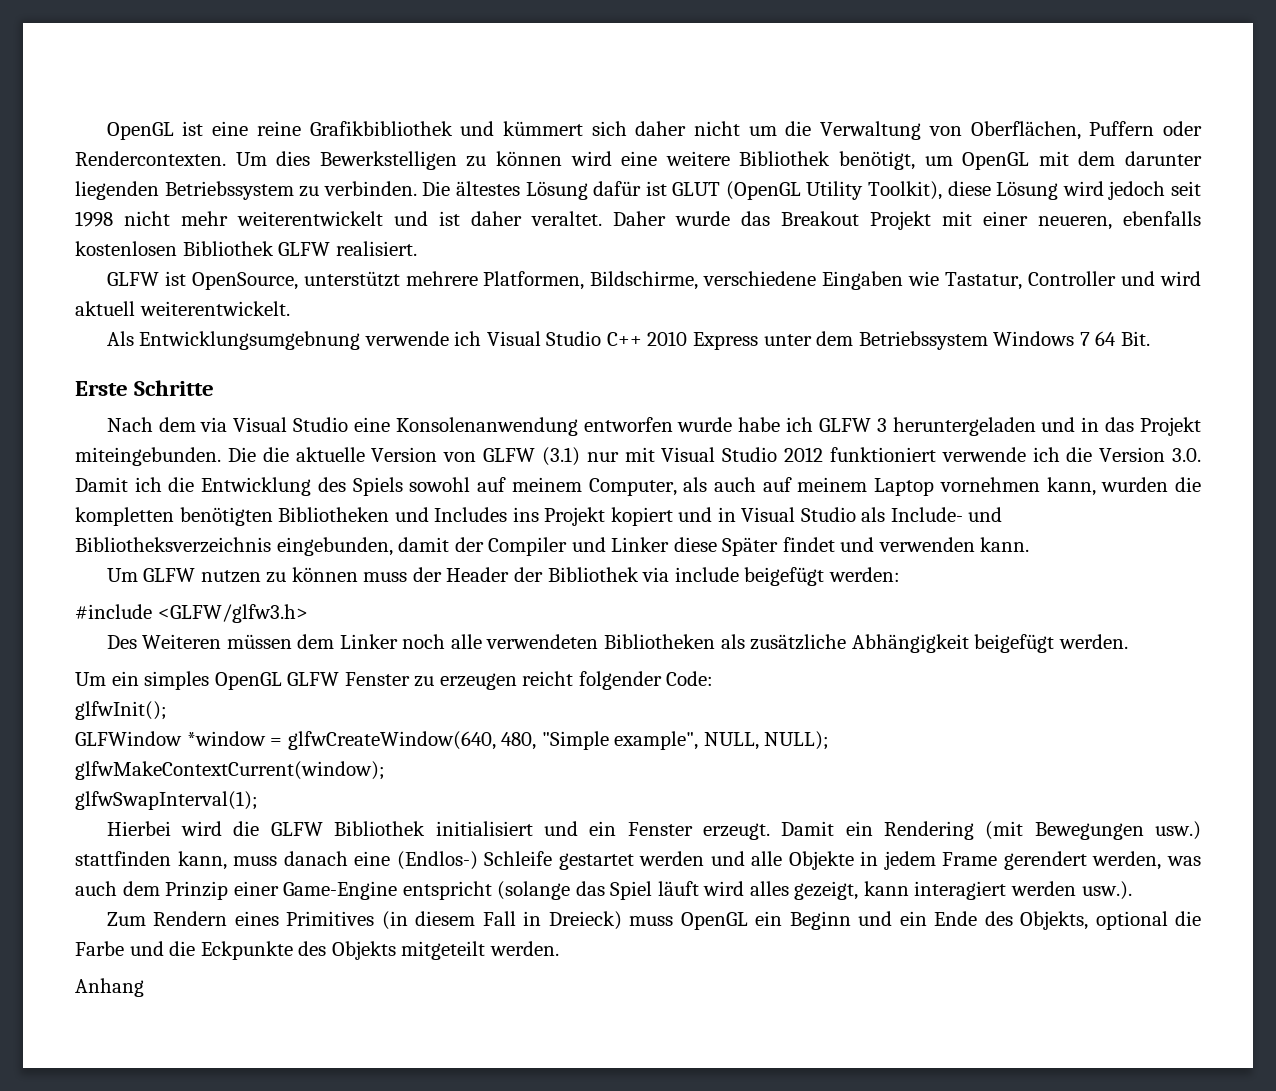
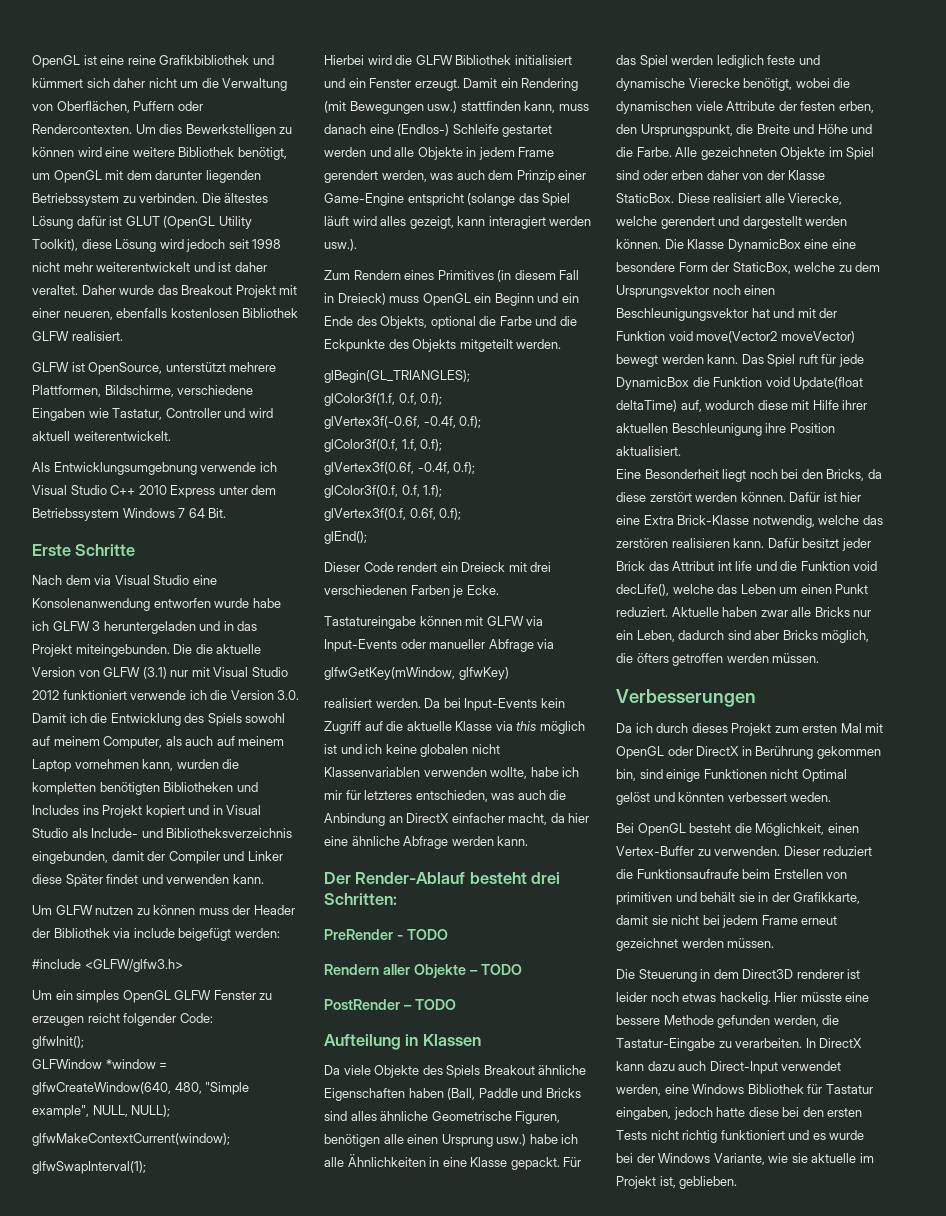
[483,271,585,290] Platformen, -> [32,385,101,397] Plattformen,
[106,634,1128,653] // Des Weiteren müssen dem Linker noch alle verwendeten Bibliotheken als zusätzliche Abhängigkeit beigefügt werden. -> (183, 965) none
[75,978,144,997] Anhang -> [324,370,470,383] [324,393,443,406] [324,416,482,429] [324,439,443,452] [324,462,476,475] [324,485,443,498] [324,508,462,521] [324,531,367,544] [324,562,552,572] [324,585,499,598] [324,616,544,629] [324,639,555,652] [324,667,509,680] [324,698,565,711] [324,721,585,734] [324,744,500,757] [324,767,580,779] [324,790,567,802] [324,813,590,826] [324,836,529,849] [324,872,561,884] [324,893,397,905] [324,929,448,940] [324,964,522,978] [324,999,456,1010] [324,1034,481,1050] [324,1065,587,1078] [324,1088,581,1101] [324,1111,561,1124] [324,1134,579,1147] [324,1154,582,1170] [616,55,820,68] [616,78,851,91] [616,101,874,114] [616,124,873,137] [616,147,875,160] [616,170,826,180] [616,193,843,205] [616,216,848,229] [616,239,856,252] [616,262,881,274] [616,285,776,298] [616,308,838,321] [616,331,855,343] [616,354,864,367] [616,377,864,390] [616,400,868,412] [616,423,835,436] [616,446,681,456] [616,469,882,482] [616,492,862,502] [616,515,883,528] [616,538,871,551] [616,561,878,571] [616,584,869,596] [616,607,872,617] [616,630,870,643] [616,653,820,666] [616,689,756,707] [616,723,884,736] [616,746,881,759] [616,769,847,782] [616,792,832,805] [616,823,859,836] [616,846,873,856] [616,869,848,879] [616,892,861,905] [616,915,838,928] [616,938,775,951] [616,969,861,982] [616,992,870,1005] [616,1015,840,1028] [616,1038,863,1051] [616,1061,842,1074] [616,1084,873,1096] [616,1107,863,1120] [616,1130,865,1143] [616,1153,874,1165] [616,1176,738,1189] glBegin(GL_TRIANGLES); // glColor3f(1.f, 0.f, 0.f); // glVertex3f(-0.6f, -0.4f, 0.f); // glColor3f(0.f, 1.f, 0.f); // glVertex3f(0.6f, -0.4f, 0.f); // glColor3f(0.f, 0.f, 1.f); // glVertex3f(0.f, 0.6f, 0.f); // glEnd(); // Dieser Code rendert ein Dreieck mit drei verschiedenen Farben je Ecke. // Tastatureingabe können mit GLFW via Input-Events oder manueller Abfrage via // glfwGetKey(mWindow, glfwKey) // realisiert werden. Da bei Input-Events kein Zugriff auf die aktuelle Klasse via this möglich ist und ich keine globalen nicht Klassenvariablen verwenden wollte, habe ich mir für letzteres entschieden, was auch die Anbindung an DirectX einfacher macht, da hier eine ähnliche Abfrage werden kann. // Der Render-Ablauf besteht drei Schritten: // PreRender - TODO // Rendern aller Objekte – TODO // PostRender – TODO // Aufteilung in Klassen // Da viele Objekte des Spiels Breakout ähnliche Eigenschaften haben (Ball, Paddle und Bricks sind alles ähnliche Geometrische Figuren, benötigen alle einen Ursprung usw.) habe ich alle Ähnlichkeiten in eine Klasse gepackt. Für das Spiel werden lediglich feste und dynamische Vierecke benötigt, wobei die dynamischen viele Attribute der festen erben, den Ursprungspunkt, die Breite und Höhe und die Farbe. Alle gezeichneten Objekte im Spiel sind oder erben daher von der Klasse StaticBox. Diese realisiert alle Vierecke, welche gerendert und dargestellt werden können. Die Klasse DynamicBox eine eine besondere Form der StaticBox, welche zu dem Ursprungsvektor noch einen Beschleunigungsvektor hat und mit der Funktion void move(Vector2 moveVector) bewegt werden kann. Das Spiel ruft für jede DynamicBox die Funktion void Update(float deltaTime) auf, wodurch diese mit Hilfe ihrer aktuellen Beschleunigung ihre Position aktualisiert. // Eine Besonderheit liegt noch bei den Bricks, da diese zerstört werden können. Dafür ist hier eine Extra Brick-Klasse notwendig, welche das zerstören realisieren kann. Dafür besitzt jeder Brick das Attribut int life und die Funktion void decLife(), welche das Leben um einen Punkt reduziert. Aktuelle haben zwar alle Bricks nur ein Leben, dadurch sind aber Bricks möglich, die öfters getroffen werden müssen. // Verbesserungen // Da ich durch dieses Projekt zum ersten Mal mit OpenGL oder DirectX in Berührung gekommen bin, sind einige Funktionen nicht Optimal gelöst und könnten verbessert weden. // Bei OpenGL besteht die Möglichkeit, einen Vertex-Buffer zu verwenden. Dieser reduziert die Funktionsaufraufe beim Erstellen von primitiven und behält sie in der Grafikkarte, damit sie nicht bei jedem Frame erneut gezeichnet werden müssen. // Die Steuerung in dem Direct3D renderer ist leider noch etwas hackelig. Hier müsste eine bessere Methode gefunden werden, die Tastatur-Eingabe zu verarbeiten. In DirectX kann dazu auch Direct-Input verwendet werden, eine Windows Bibliothek für Tastatur eingaben, jedoch hatte diese bei den ersten Tests nicht richtig funktioniert und es wurde bei der Windows Variante, wie sie aktuelle im Projekt ist, geblieben.

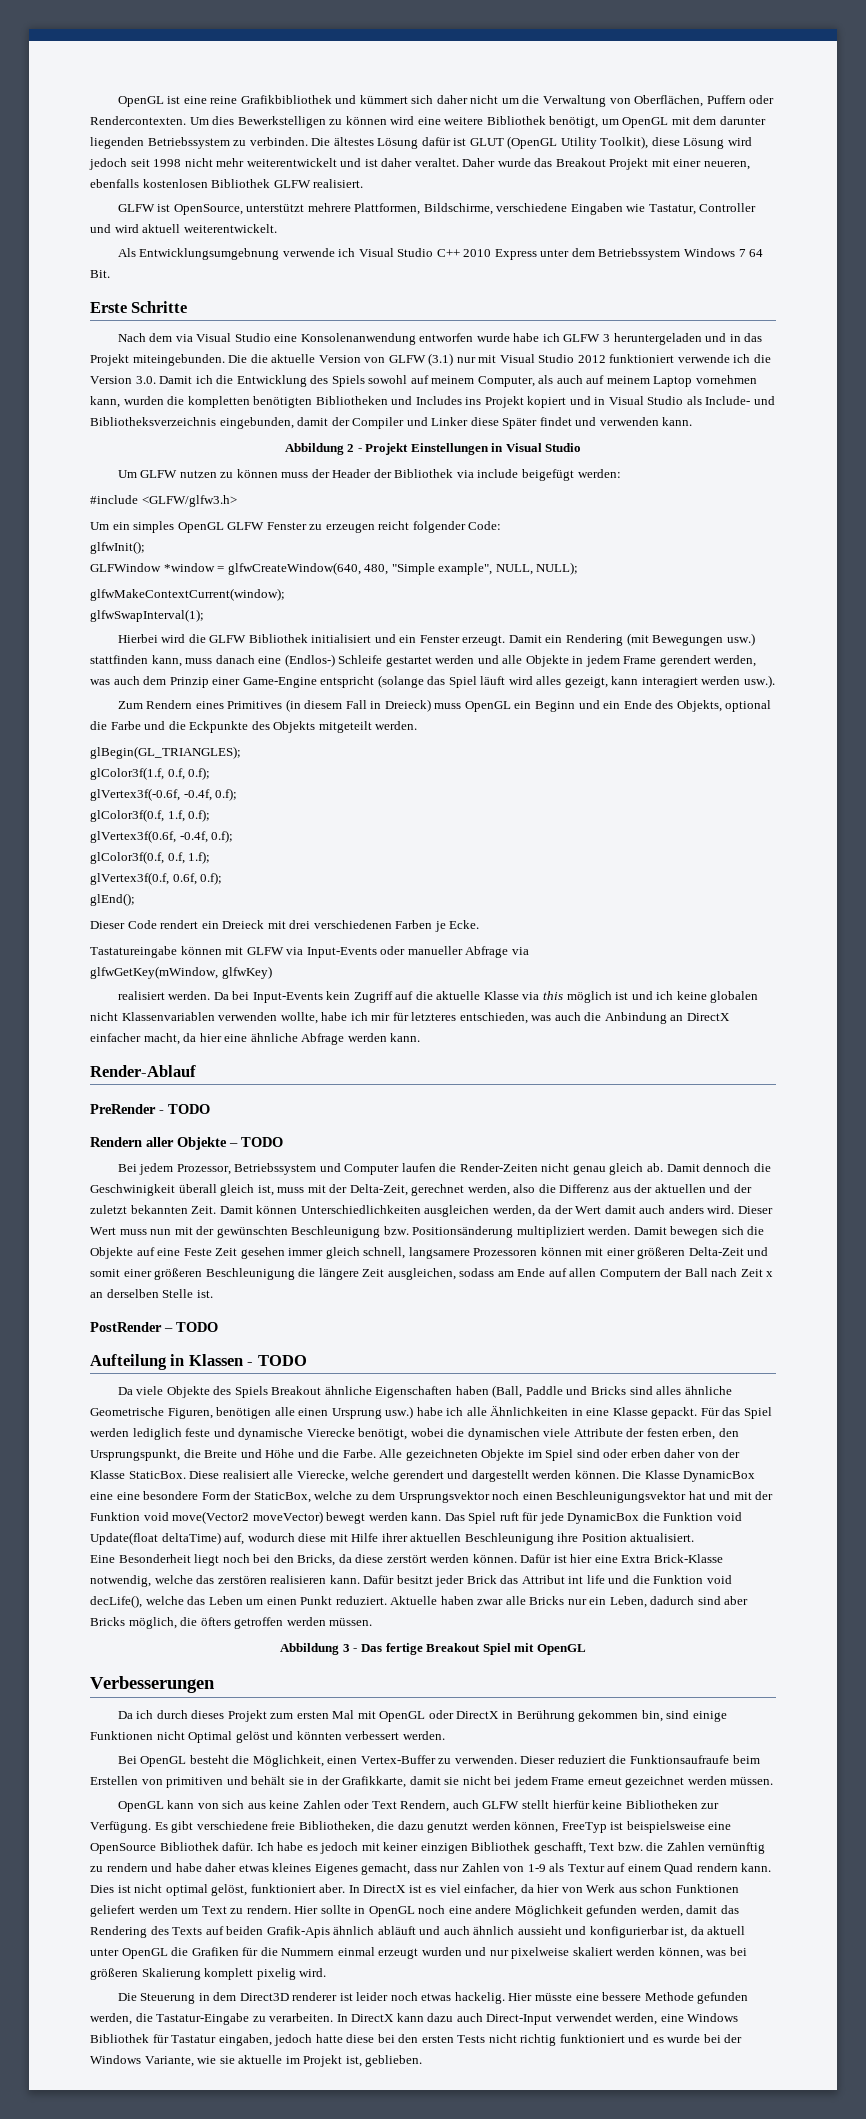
(264, 879) none -> [284,443,582,455] // Abbildung 2 - Projekt Einstellungen in Visual Studio
[324,872,351,884] Der -> (421, 1037) none
[469,872,561,884] [324,893,397,905] besteht drei Schritten: -> (196, 1071) none
(522, 969) none -> [117,1163,771,1175] [90,1184,752,1196] [90,1205,773,1217] [90,1226,765,1238] [90,1247,769,1259] [90,1268,774,1280] [90,1289,213,1298] // Bei jedem Prozessor, Betriebssystem und Computer laufen die Render-Zeiten nicht genau gleich ab. Damit dennoch die Geschwinigkeit überall gleich ist, muss mit der Delta-Zeit, gerechnet werden, also die Differenz aus der aktuellen und der zuletzt bekannten Zeit. Damit können Unterschiedlichkeiten ausgleichen werden, da der Wert damit auch anders wird. Dieser Wert muss nun mit der gewünschten Beschleunigung bzw. Positionsänderung multipliziert werden. Damit bewegen sich die Objekte auf eine Feste Zeit gesehen immer gleich schnell, langsamere Prozessoren können mit einer größeren Delta-Zeit und somit einer größeren Beschleunigung die längere Zeit ausgleichen, sodass am Ende auf allen Computern der Ball nach Zeit x an derselben Stelle ist.
(481, 1040) none -> [247,1355,307,1366] - TODO
(820, 658) none -> [280,1643,586,1655] // Abbildung 3 - Das fertige Breakout Spiel mit OpenGL
[790,792,832,802] weden. -> [402,1731,445,1740] werden.
(775, 943) none -> [117,1800,720,1812] [90,1821,732,1833] [90,1842,766,1854] [90,1863,772,1875] [90,1884,739,1896] [90,1905,739,1917] [90,1926,746,1938] [90,1947,747,1959] [90,1968,327,1980] // OpenGL kann von sich aus keine Zahlen oder Text Rendern, auch GLFW stellt hierfür keine Bibliotheken zur Verfügung. Es gibt verschiedene freie Bibliotheken, die dazu genutzt werden können, FreeTyp ist beispielsweise eine OpenSource Bibliothek dafür. Ich habe es jedoch mit keiner einzigen Bibliothek geschafft, Text bzw. die Zahlen vernünftig zu rendern und habe daher etwas kleines Eigenes gemacht, dass nur Zahlen von 1-9 als Textur auf einem Quad rendern kann. Dies ist nicht optimal gelöst, funktioniert aber. In DirectX ist es viel einfacher, da hier von Werk aus schon Funktionen geliefert werden um Text zu rendern. Hier sollte in OpenGL noch eine andere Möglichkeit gefunden werden, damit das Rendering des Texts auf beiden Grafik-Apis ähnlich abläuft und auch ähnlich aussieht und konfigurierbar ist, da aktuell unter OpenGL die Grafiken für die Nummern einmal erzeugt wurden und nur pixelweise skaliert werden können, was bei größeren Skalierung komplett pixelig wird.

